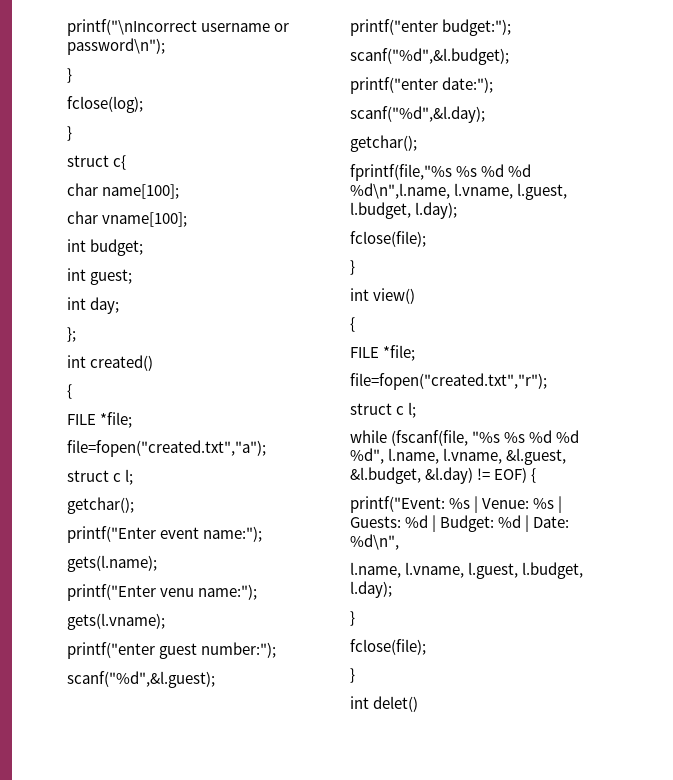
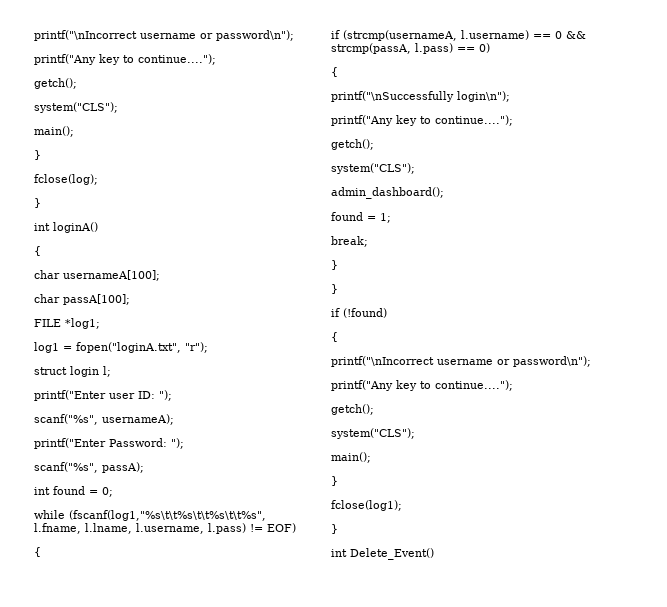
[67,19,290,36] [67,38,165,55] [67,68,72,83] [67,96,143,113] [67,126,72,141] [67,155,127,170] [67,183,180,199] [67,211,188,227] [67,239,144,256] [67,268,133,285] [67,297,120,314] [67,327,76,342] [67,355,154,371] [67,384,72,399] [67,412,133,428] [67,440,266,457] [67,469,134,485] [67,497,134,514] [67,526,263,543] [67,555,157,572] [67,584,258,601] [67,613,165,630] [67,642,277,659] [67,671,215,688] [350,19,512,36] [350,48,509,65] [350,77,494,94] [350,106,485,123] [350,135,417,152] [350,164,532,181] [350,183,568,200] [350,202,458,219] [350,231,426,247] [350,260,355,275] [350,288,416,304] [350,317,355,332] [350,345,416,361] [350,373,547,390] [350,402,417,418] [350,430,580,446] [350,448,567,465] [350,467,537,484] [350,496,563,513] [350,515,570,532] [350,534,399,550] [350,562,584,579] [350,581,392,598] [350,611,355,626] [350,639,426,655] [350,668,355,683] [350,696,419,712] printf("\nIncorrect username or password\n"); // } // fclose(log); // } // struct c{ // char name[100]; // char vname[100]; // int budget; // int guest; // int day; // }; // int created() // { // FILE *file; // file=fopen("created.txt","a"); // struct c l; // getchar(); // printf("Enter event name:"); // gets(l.name); // printf("Enter venu name:"); // gets(l.vname); // printf("enter guest number:"); // scanf("%d",&l.guest); // printf("enter budget:"); // scanf("%d",&l.budget); // printf("enter date:"); // scanf("%d",&l.day); // getchar(); // fprintf(file,"%s %s %d %d %d\n",l.name, l.vname, l.guest, l.budget, l.day); // fclose(file); // } // int view() // { // FILE *file; // file=fopen("created.txt","r"); // struct c l; // while (fscanf(file, "%s %s %d %d %d", l.name, l.vname, &l.guest, &l.budget, &l.day) != EOF) { // printf("Event: %s | Venue: %s | Guests: %d | Budget: %d | Date: %d\n", // l.name, l.vname, l.guest, l.budget, l.day); // } // fclose(file); // } // int delet() -> [34,30,294,41] [34,54,216,65] [34,78,77,89] [34,102,118,113] [34,126,74,137] [34,150,41,160] [34,174,98,185] [34,198,41,208] [34,222,98,233] [34,246,41,256] [34,270,160,281] [34,294,130,305] [34,318,100,329] [34,342,208,353] [34,366,111,377] [34,390,172,401] [34,414,174,425] [34,438,184,449] [34,462,144,473] [34,486,113,497] [34,510,266,521] [34,523,296,534] [34,547,41,557] [331,30,586,41] [331,43,490,54] [331,67,338,77] [331,91,510,102] [331,115,513,126] [331,139,374,150] [331,163,415,174] [331,187,444,199] [331,212,391,223] [331,236,368,247] [331,260,338,270] [331,284,338,294] [331,308,387,318] [331,332,338,342] [331,356,591,367] [331,380,513,391] [331,404,374,415] [331,428,415,439] [331,452,371,463] [331,476,338,486] [331,500,402,511] [331,524,338,534] [331,548,434,560] printf("\nIncorrect username or password\n"); // printf("Any key to continue...."); // getch(); // system("CLS"); // main(); // } // fclose(log); // } // int loginA() // { // char usernameA[100]; // char passA[100]; // FILE *log1; // log1 = fopen("loginA.txt", "r"); // struct login l; // printf("Enter user ID: "); // scanf("%s", usernameA); // printf("Enter Password: "); // scanf("%s", passA); // int found = 0; // while (fscanf(log1,"%s\t\t%s\t\t%s\t\t%s", l.fname, l.lname, l.username, l.pass) != EOF) // { // if (strcmp(usernameA, l.username) == 0 && strcmp(passA, l.pass) == 0) // { // printf("\nSuccessfully login\n"); // printf("Any key to continue...."); // getch(); // system("CLS"); // admin_dashboard(); // found = 1; // break; // } // } // if (!found) // { // printf("\nIncorrect username or password\n"); // printf("Any key to continue...."); // getch(); // system("CLS"); // main(); // } // fclose(log1); // } // int Delete_Event()

